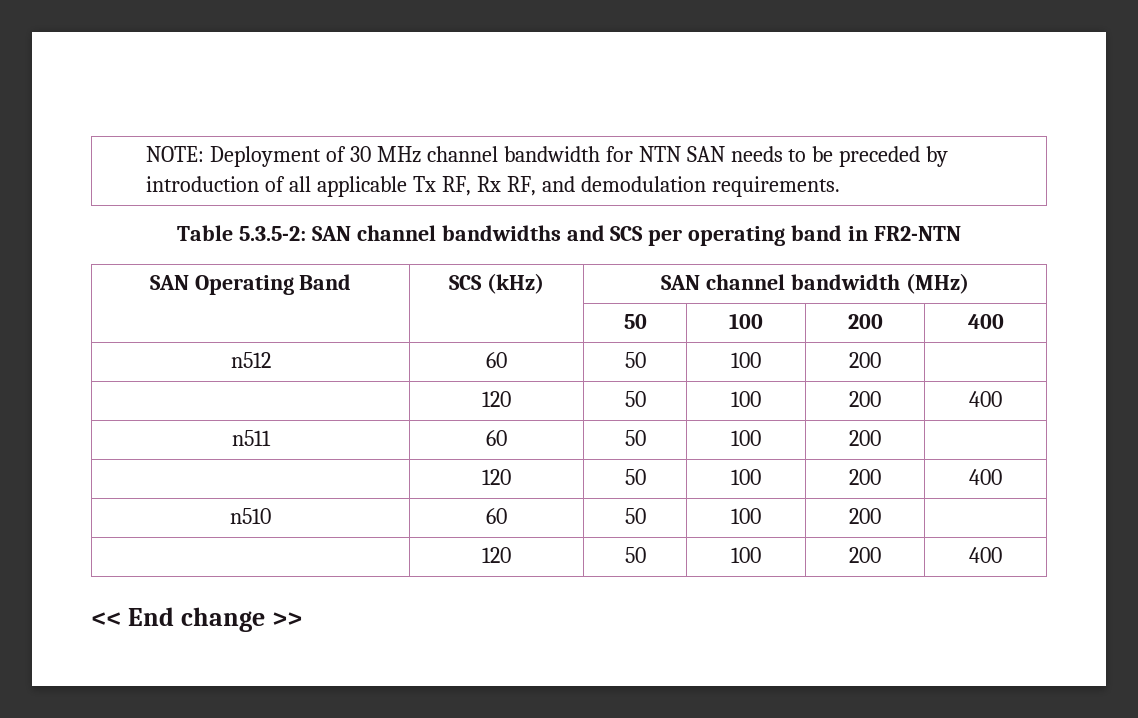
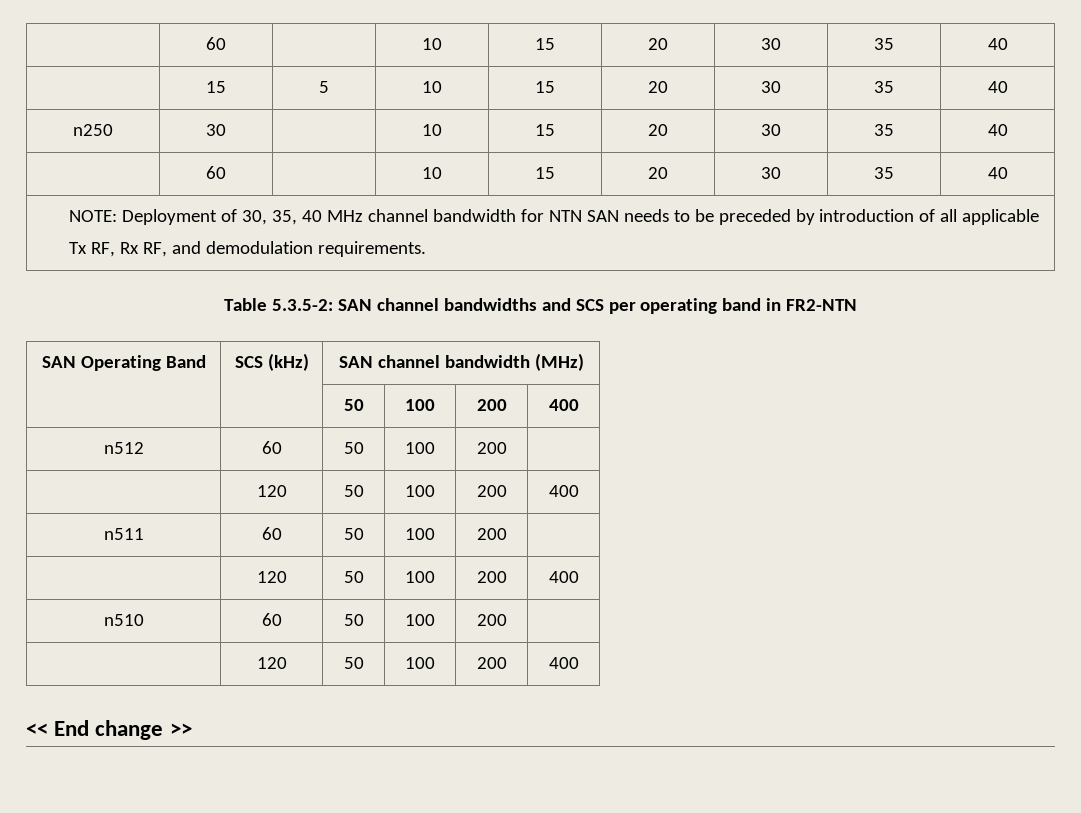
[146,146,371,167] NOTE: Deployment of 30 -> [205,37,226,50] [422,38,442,50] [535,38,555,50] [648,38,668,50] [761,38,781,50] [874,38,894,50] [987,38,1008,50] [205,81,226,93] [319,81,329,93] [422,81,442,93] [535,81,555,93] [648,81,668,93] [761,81,781,93] [874,81,894,93] [987,81,1008,93] [73,124,113,136] [205,124,226,136] [422,124,442,136] [535,124,555,136] [648,124,668,136] [761,124,781,136] [874,124,894,136] [987,124,1008,136] [205,166,226,179] [422,167,442,179] [535,167,555,179] [648,167,668,179] [761,167,781,179] [874,167,894,179] [987,167,1008,179] [68,209,322,225] | 60 | | 10 | 15 | 20 | 30 | 35 | 40 // | 15 | 5 | 10 | 15 | 20 | 30 | 35 | 40 // n250 | 30 | | 10 | 15 | 20 | 30 | 35 | 40 // | 60 | | 10 | 15 | 20 | 30 | 35 | 40 // NOTE: Deployment of 30, 35, 40

